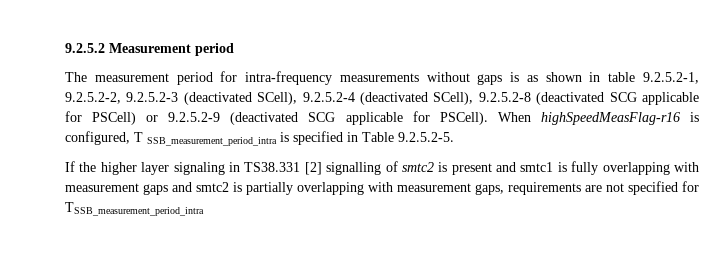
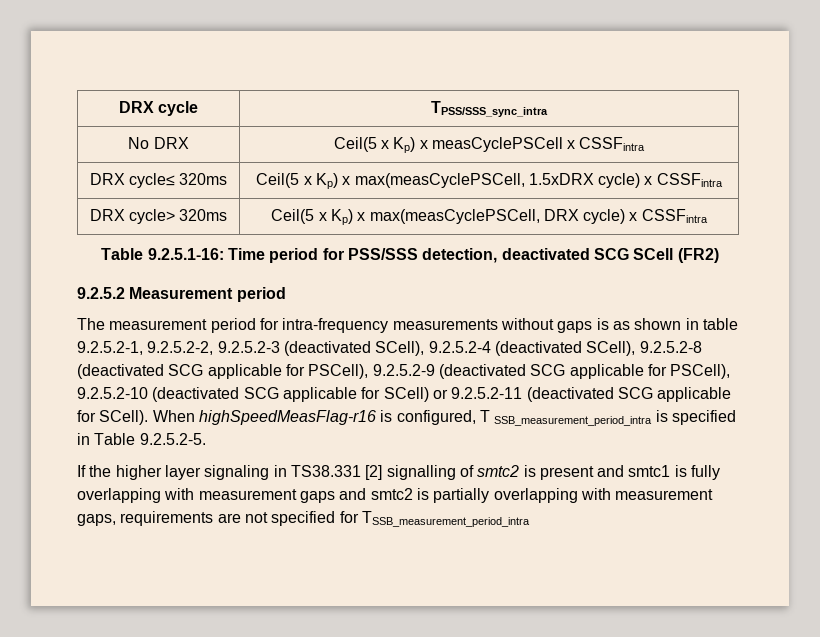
(65, 48) none -> [118,101,199,116] [431,101,548,117] [128,137,189,149] [333,137,646,153] [89,173,228,188] [256,173,723,189] [89,209,228,224] [271,209,708,225] [101,248,719,263] DRX cycle | TPSS/SSS_sync_intra // No DRX | Ceil(5 x Kp) x measCyclePSCell x CSSFintra // DRX cycle≤ 320ms | Ceil(5 x Kp) x max(measCyclePSCell, 1.5xDRX cycle) x CSSFintra // DRX cycle> 320ms | Ceil(5 x Kp) x max(measCyclePSCell, DRX cycle) x CSSFintra // Table 9.2.5.1-16: Time period for PSS/SSS detection, deactivated SCG SCell (FR2) //
[92,112,159,125] PSCell) or -> [308,364,369,379] PSCell),
[439,112,488,125] PSCell). -> [670,364,731,379] [77,387,732,402] [77,410,149,425] PSCell), 9.2.5.2-10 (deactivated SCG applicable for SCell) or 9.2.5.2-11 (deactivated SCG applicable for SCell).

